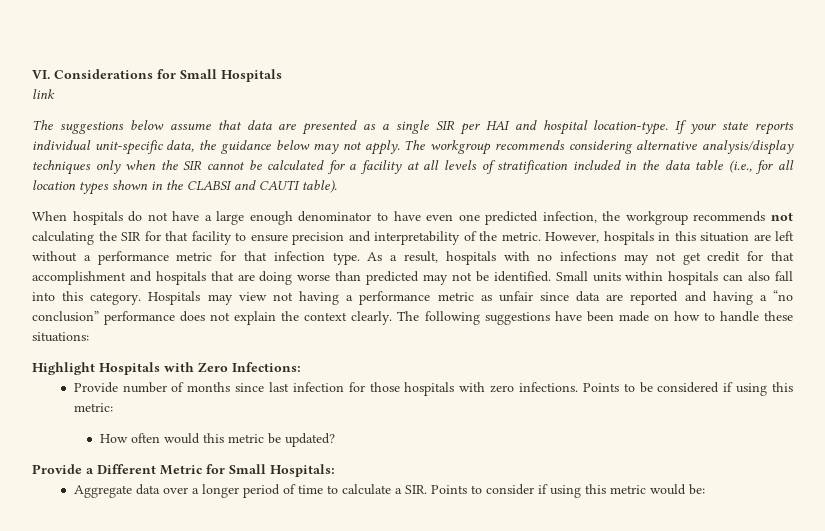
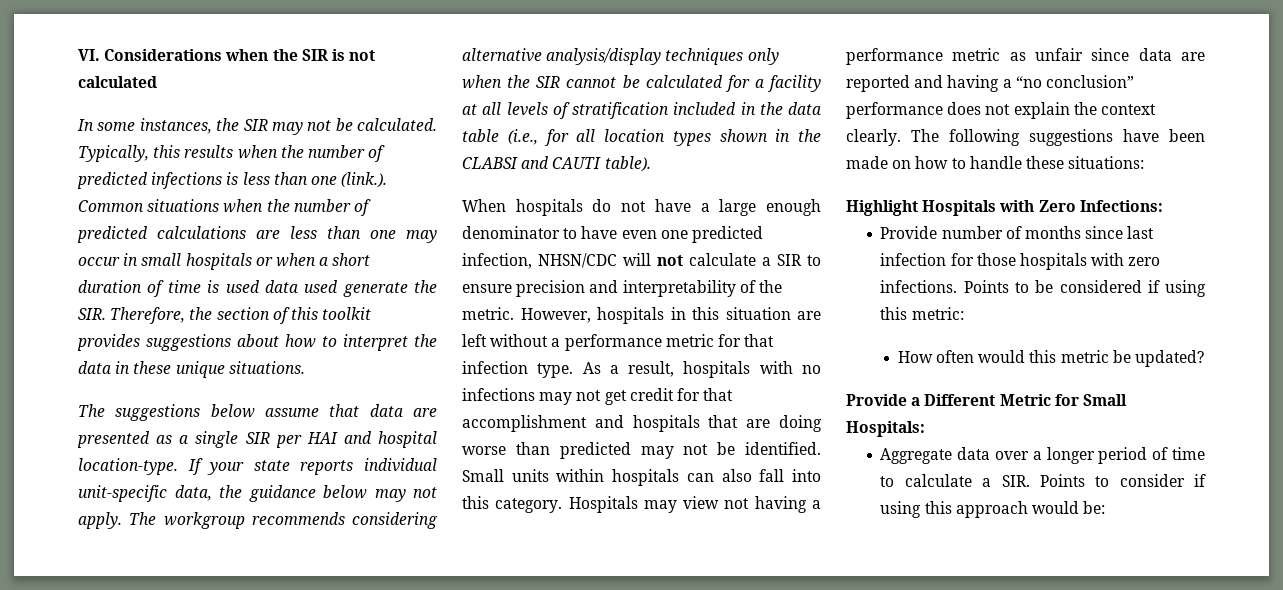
[157,69,282,82] [32,89,55,99] for Small Hospitals // link -> [225,49,376,61] [78,76,157,88] [77,118,437,135] [78,145,386,162] [77,172,388,189] [78,199,371,216] [77,226,437,243] [78,253,371,270] [78,280,437,297] [78,307,372,324] [77,334,437,351] [78,361,305,378] when the SIR is not calculated // In some instances, the SIR may not be calculated. Typically, this results when the number of predicted infections is less than one (link.). Common situations when the number of predicted calculations are less than one may occur in small hospitals or when a short duration of time is used data used generate the SIR. Therefore, the section of this toolkit provides suggestions about how to interpret the data in these unique situations.
[602,211,793,225] [32,231,232,245] the workgroup recommends not calculating the SIR for that facility -> [538,253,802,268] NHSN/CDC will not calculate a SIR
[609,485,646,494] metric -> [955,501,1028,518] approach

